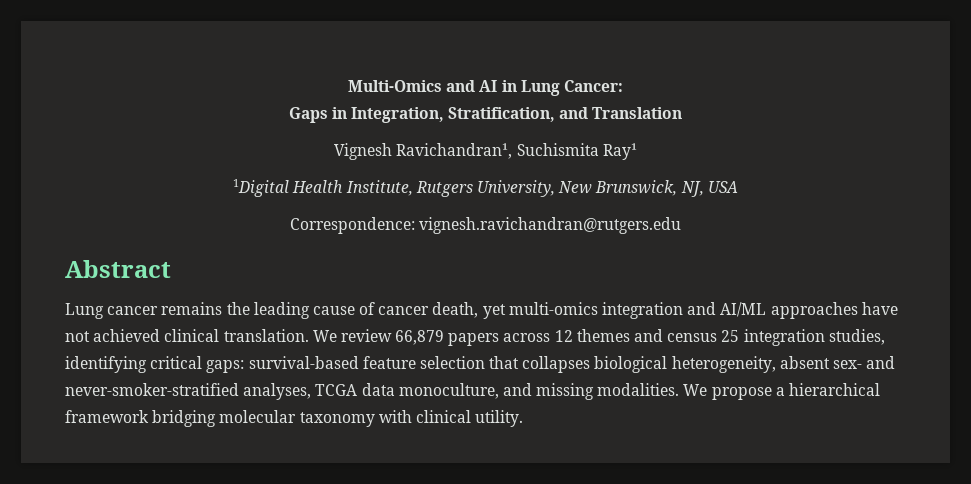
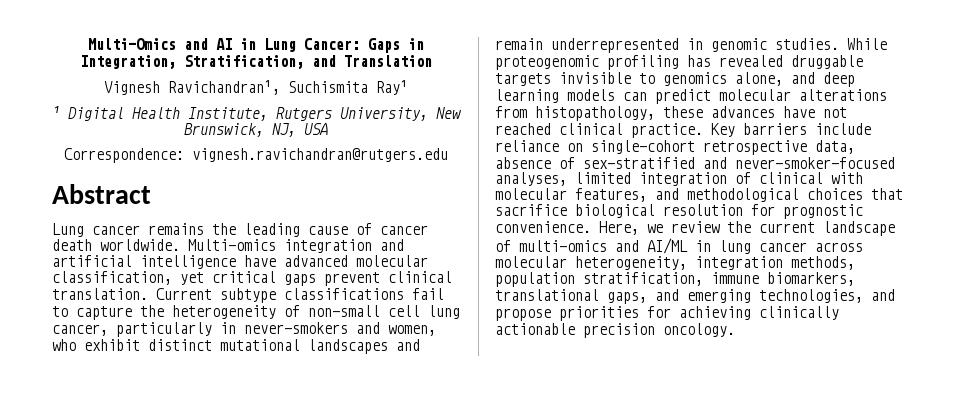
(623, 86) // -> (360, 44) none
[233,179,290,197] 1Digital -> [52,106,124,121] ¹ Digital
[432,302,898,319] [65,329,885,346] [65,356,896,373] [65,383,881,400] [65,410,524,427] death, yet multi-omics integration and AI/ML approaches have not achieved clinical translation. We review 66,879 papers across 12 themes and census 25 integration studies, identifying critical gaps: survival-based feature selection that collapses biological heterogeneity, absent sex- and never-smoker-stratified analyses, TCGA data monoculture, and missing modalities. We propose a hierarchical framework bridging molecular taxonomy with clinical utility. -> [52,239,404,253] [52,255,428,269] [52,271,452,286] [52,288,444,303] [52,305,460,320] [52,322,436,337] [52,339,420,354] [495,38,887,53] [495,55,863,70] [495,72,855,87] [495,89,887,104] [495,106,847,121] [495,123,871,138] [495,140,855,155] [495,157,895,169] [495,172,863,186] [495,188,903,202] [495,204,863,219] [495,221,895,236] [495,238,863,254] [495,256,855,270] [495,272,855,287] [495,289,895,304] [495,306,839,321] [495,323,735,338] death worldwide. Multi-omics integration and artificial intelligence have advanced molecular classification, yet critical gaps prevent clinical translation. Current subtype classifications fail to capture the heterogeneity of non-small cell lung cancer, particularly in never-smokers and women, who exhibit distinct mutational landscapes and remain underrepresented in genomic studies. While proteogenomic profiling has revealed druggable targets invisible to genomics alone, and deep learning models can predict molecular alterations from histopathology, these advances have not reached clinical practice. Key barriers include reliance on single-cohort retrospective data, absence of sex-stratified and never-smoker-focused analyses, limited integration of clinical with molecular features, and methodological choices that sacrifice biological resolution for prognostic convenience. Here, we review the current landscape of multi-omics and AI/ML in lung cancer across molecular heterogeneity, integration methods, population stratification, immune biomarkers, translational gaps, and emerging technologies, and propose priorities for achieving clinically actionable precision oncology.

